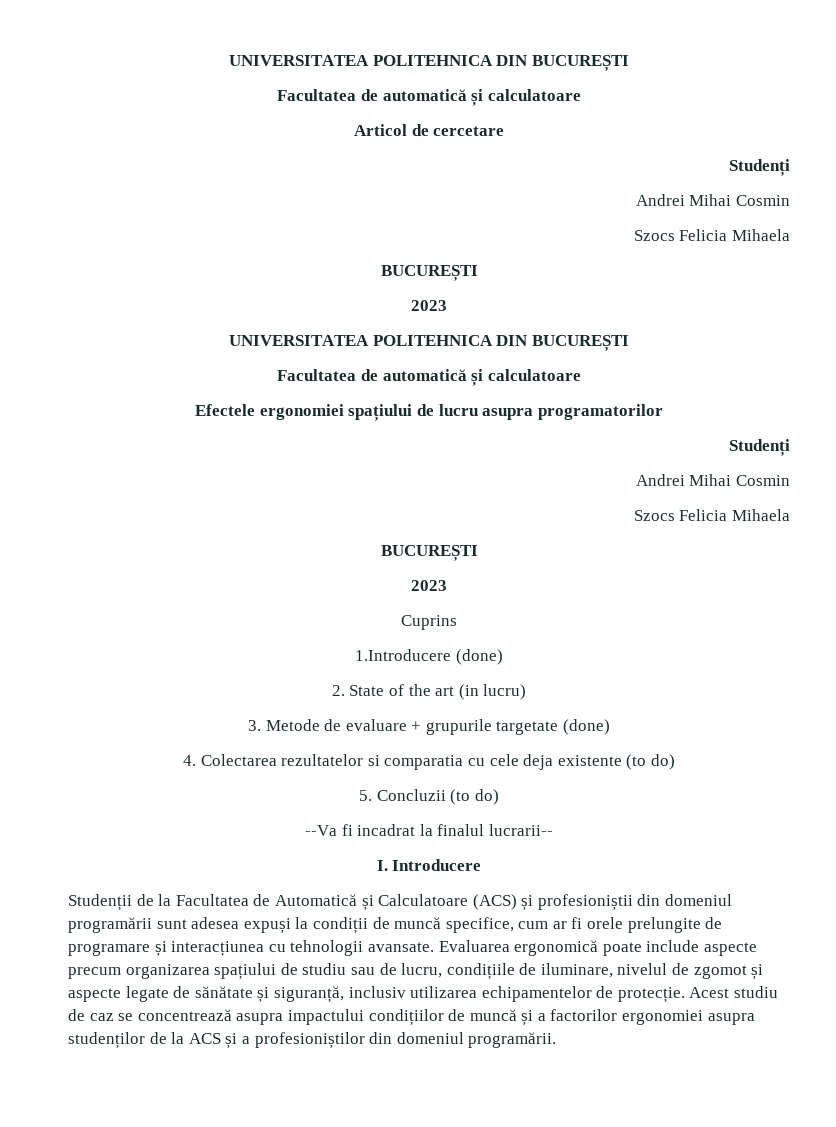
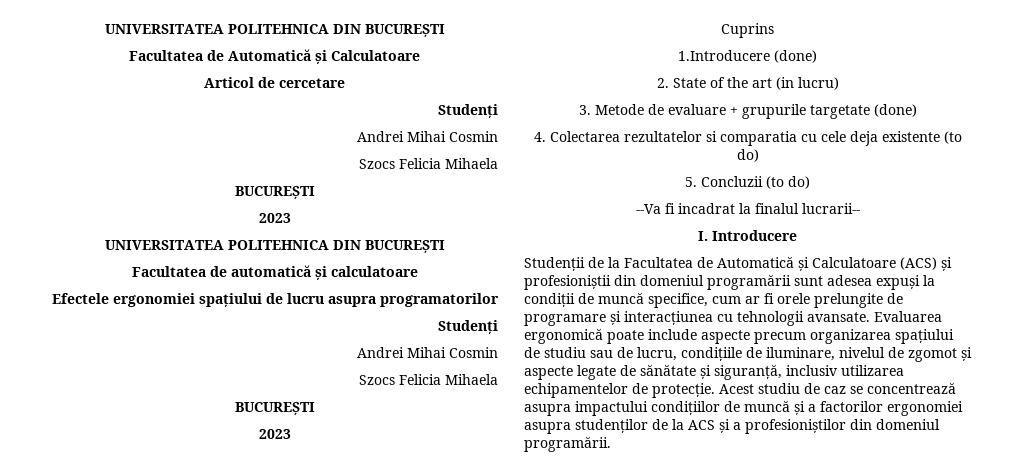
[229,55,629,71] [277,89,581,106] UNIVERSITATEA POLITEHNICA DIN BUCUREȘTI // Facultatea de automatică și calculatoare -> [104,24,445,37] [129,49,420,64] UNIVERSITATEA POLITEHNICA DIN BUCUREȘTI // Facultatea de Automatică și Calculatoare

